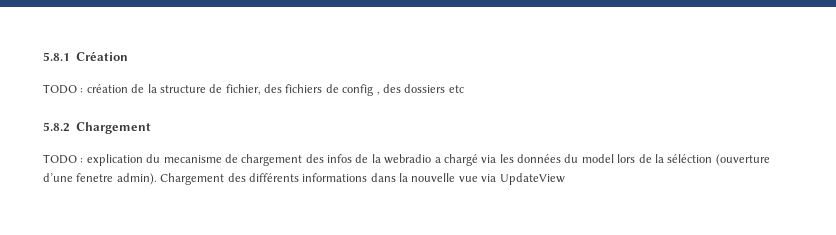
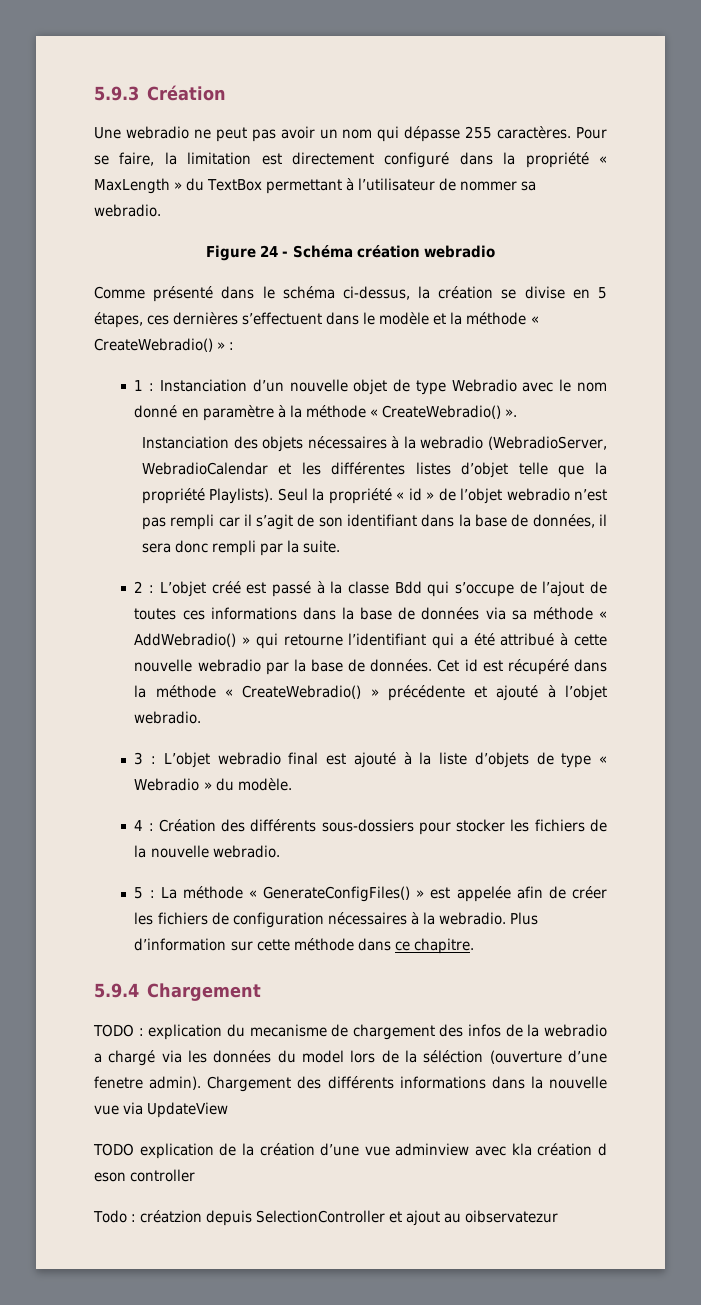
[43,52,70,61] 5.8.1 -> [94,86,139,101] 5.9.3
[43,84,464,96] [43,122,70,132] TODO : création de la structure de fichier, des fichiers de config , des dossiers etc // 5.8.2 -> [94,126,607,142] [94,152,607,168] [94,178,537,194] [94,204,161,217] [206,245,495,261] [94,286,607,302] [94,312,539,328] [94,338,235,352] [134,379,607,395] [134,405,517,421] [141,436,608,452] [141,462,607,478] [141,488,608,504] [141,514,608,530] [141,540,341,556] [134,581,608,597] [134,607,607,620] [134,633,607,649] [134,659,607,675] [134,685,607,701] [134,711,202,724] [134,752,607,768] [134,778,292,791] [134,819,607,835] [134,845,280,858] [134,886,608,902] [134,912,538,928] [134,938,474,954] [94,983,139,998] Une webradio ne peut pas avoir un nom qui dépasse 255 caractères. Pour se faire, la limitation est directement configuré dans la propriété « MaxLength » du TextBox permettant à l’utilisateur de nommer sa webradio. // Figure 24 - Schéma création webradio // Comme présenté dans le schéma ci-dessus, la création se divise en 5 étapes, ces dernières s’effectuent dans le modèle et la méthode « CreateWebradio() » : // 1 : Instanciation d’un nouvelle objet de type Webradio avec le nom donné en paramètre à la méthode « CreateWebradio() ». // Instanciation des objets nécessaires à la webradio (WebradioServer, WebradioCalendar et les différentes listes d’objet telle que la propriété Playlists). Seul la propriété « id » de l’objet webradio n’est pas rempli car il s’agit de son identifiant dans la base de données, il sera donc rempli par la suite. // 2 : L’objet créé est passé à la classe Bdd qui s’occupe de l’ajout de toutes ces informations dans la base de données via sa méthode « AddWebradio() » qui retourne l’identifiant qui a été attribué à cette nouvelle webradio par la base de données. Cet id est récupéré dans la méthode « CreateWebradio() » précédente et ajouté à l’objet webradio. // 3 : L’objet webradio final est ajouté à la liste d’objets de type « Webradio » du modèle. // 4 : Création des différents sous-dossiers pour stocker les fichiers de la nouvelle webradio. // 5 : La méthode « GenerateConfigFiles() » est appelée afin de créer les fichiers de configuration nécessaires à la webradio. Plus d’information sur cette méthode dans ce chapitre. // 5.9.4
(565, 179) none -> [93,1143,607,1159] [94,1169,196,1182] [93,1210,559,1226] // TODO explication de la création d’une vue adminview avec kla création d eson controller // Todo : créatzion depuis SelectionController et ajout au oibservatezur

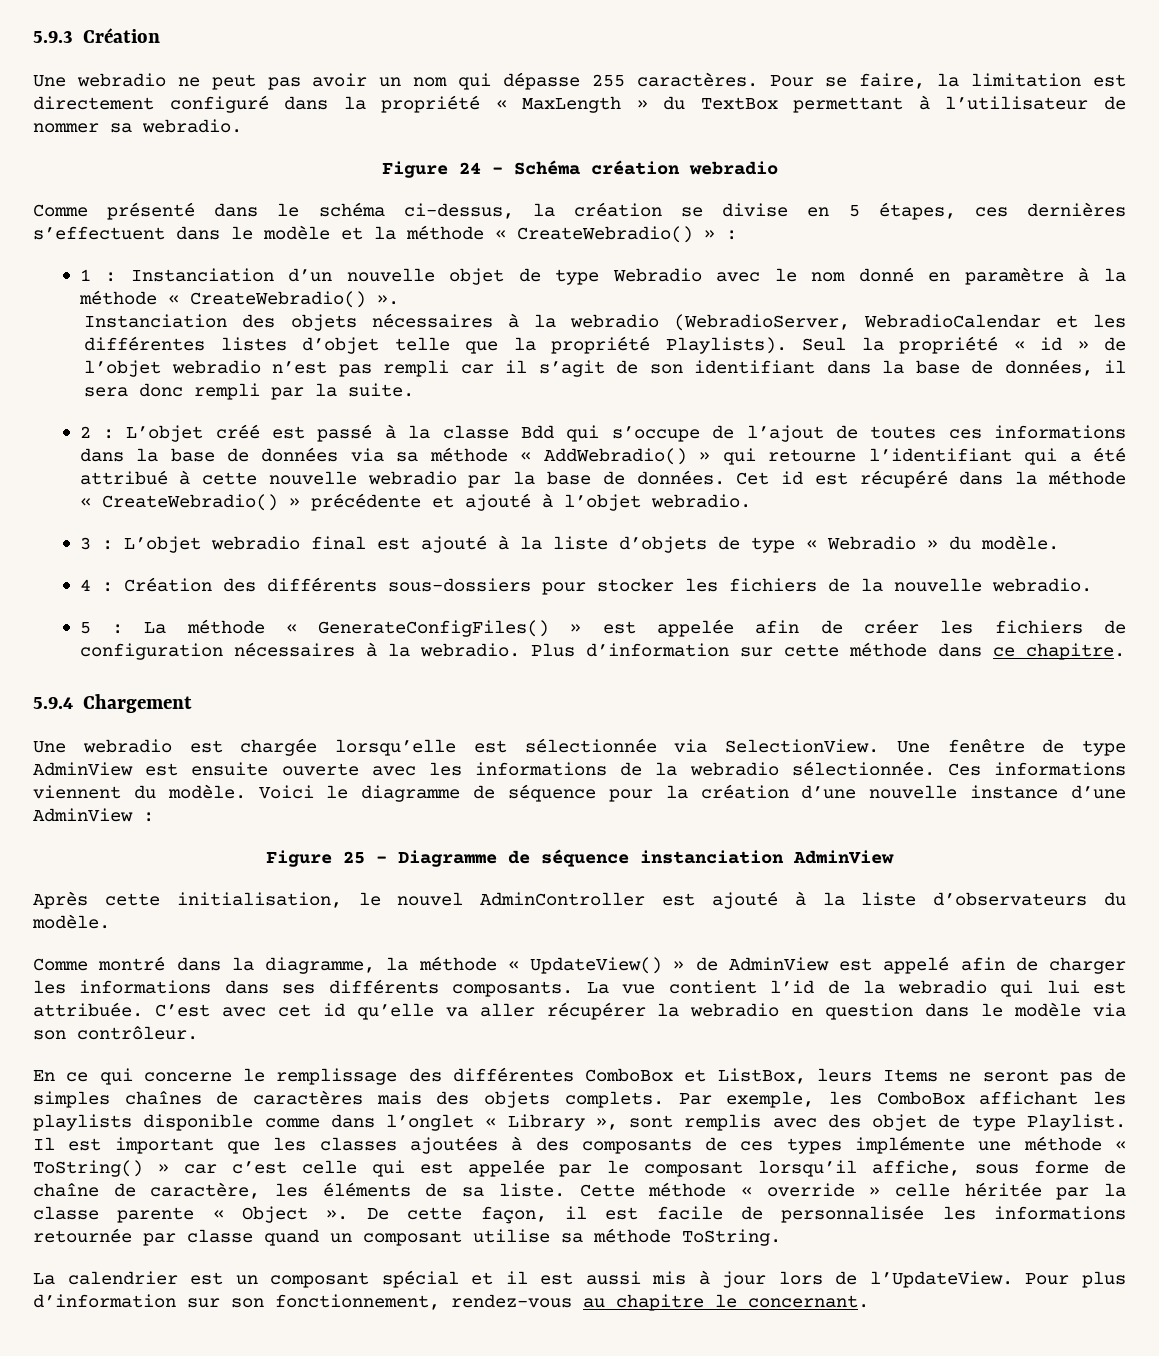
[93,1024,607,1040] [94,1050,607,1066] [94,1076,607,1092] [94,1102,229,1118] [93,1143,607,1159] [94,1169,196,1182] [93,1210,559,1226] TODO : explication du mecanisme de chargement des infos de la webradio a chargé via les données du model lors de la séléction (ouverture d’une fenetre admin). Chargement des différents informations dans la nouvelle vue via UpdateView // TODO explication de la création d’une vue adminview avec kla création d eson controller // Todo : créatzion depuis SelectionController et ajout au oibservatezur -> [33,738,1126,756] [33,761,1126,776] [33,784,1127,802] [33,808,154,822] [266,849,894,867] [33,891,1126,909] [32,914,110,929] [33,956,1126,974] [33,979,1127,997] [33,1002,1126,1020] [33,1026,198,1040] [33,1067,1126,1085] [33,1090,1126,1108] [33,1114,1126,1131] [33,1136,1126,1154] [33,1159,1126,1177] [33,1182,1126,1200] [33,1205,1126,1224] [33,1228,781,1246] [33,1270,1126,1288] [33,1294,869,1311] Une webradio est chargée lorsqu’elle est sélectionnée via SelectionView. Une fenêtre de type AdminView est ensuite ouverte avec les informations de la webradio sélectionnée. Ces informations viennent du modèle. Voici le diagramme de séquence pour la création d’une nouvelle instance d’une AdminView : // Figure 25 - Diagramme de séquence instanciation AdminView // Après cette initialisation, le nouvel AdminController est ajouté à la liste d’observateurs du modèle. // Comme montré dans la diagramme, la méthode « UpdateView() » de AdminView est appelé afin de charger les informations dans ses différents composants. La vue contient l’id de la webradio qui lui est attribuée. C’est avec cet id qu’elle va aller récupérer la webradio en question dans le modèle via son contrôleur. // En ce qui concerne le remplissage des différentes ComboBox et ListBox, leurs Items ne seront pas de simples chaînes de caractères mais des objets complets. Par exemple, les ComboBox affichant les playlists disponible comme dans l’onglet « Library », sont remplis avec des objet de type Playlist. Il est important que les classes ajoutées à des composants de ces types implémente une méthode « ToString() » car c’est celle qui est appelée par le composant lorsqu’il affiche, sous forme de chaîne de caractère, les éléments de sa liste. Cette méthode « override » celle héritée par la classe parente « Object ». De cette façon, il est facile de personnalisée les informations retournée par classe quand un composant utilise sa méthode ToString. // La calendrier est un composant spécial et il est aussi mis à jour lors de l’UpdateView. Pour plus d’information sur son fonctionnement, rendez-vous au chapitre le concernant.

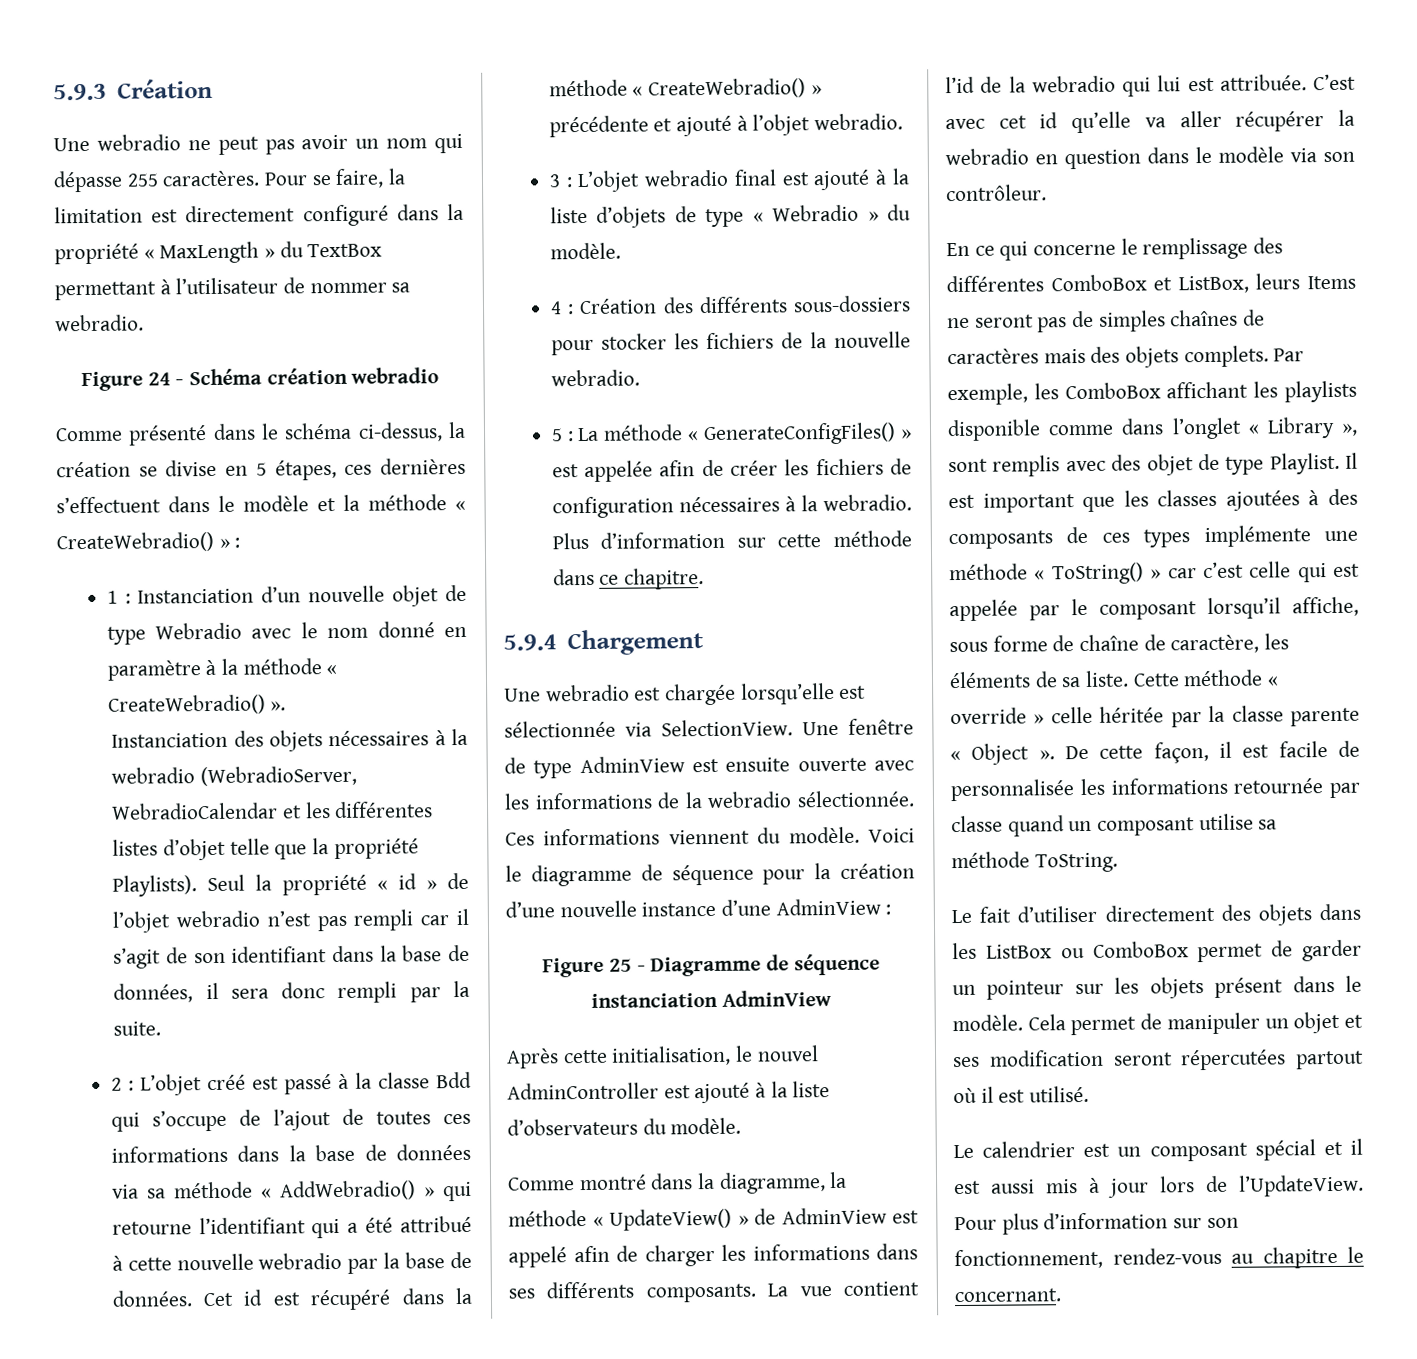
[33,1273,55,1285] La -> [951,903,1361,926] [952,939,1362,963] [952,975,1362,1000] [952,1011,1363,1036] [953,1049,1364,1071] [953,1085,1090,1104] [953,1144,974,1159] Le fait d’utiliser directement des objets dans les ListBox ou ComboBox permet de garder un pointeur sur les objets présent dans le modèle. Cela permet de manipuler un objet et ses modification seront répercutées partout où il est utilisé. // Le

